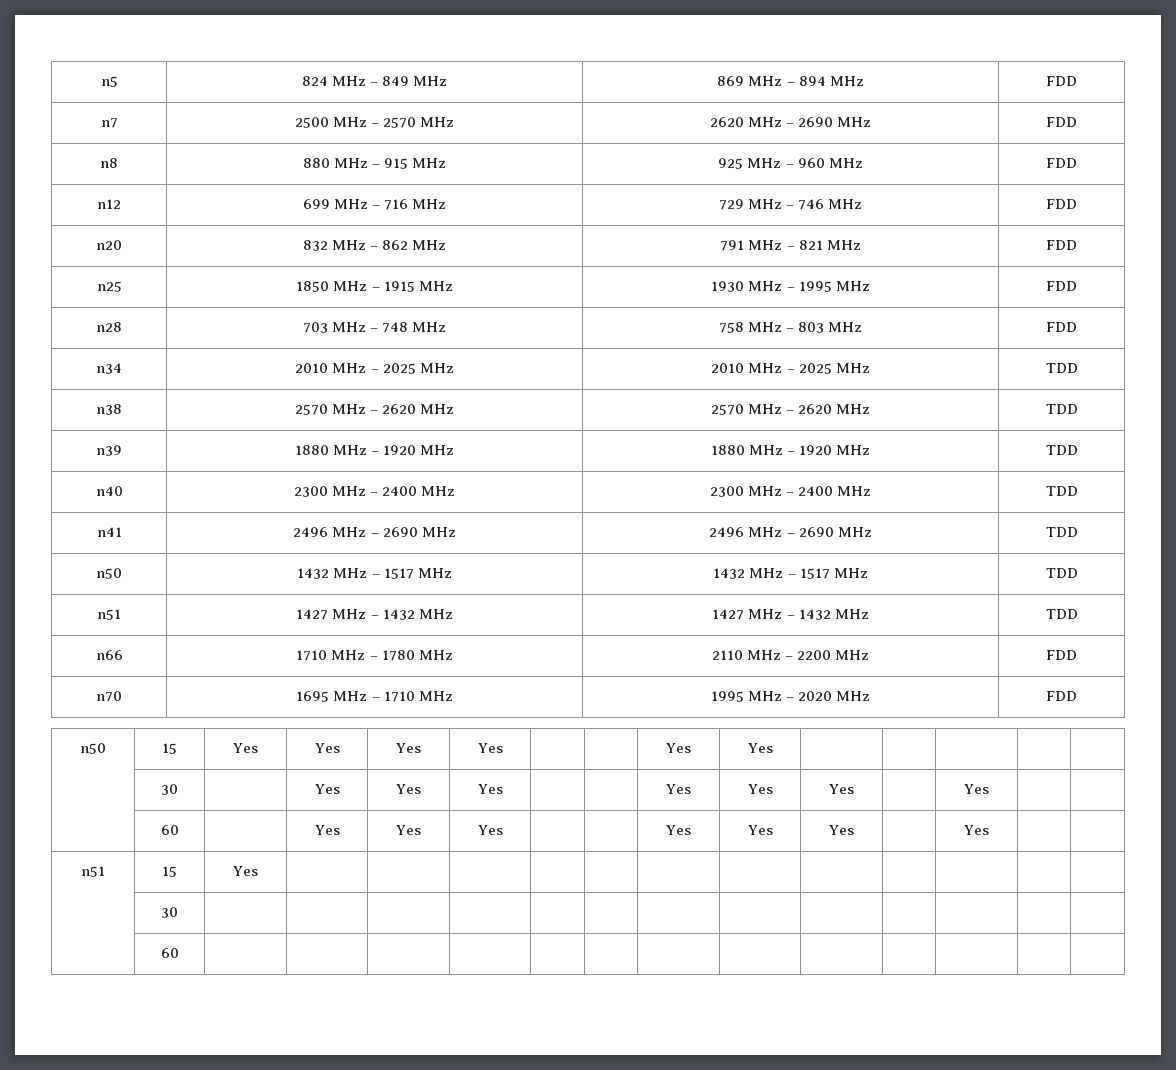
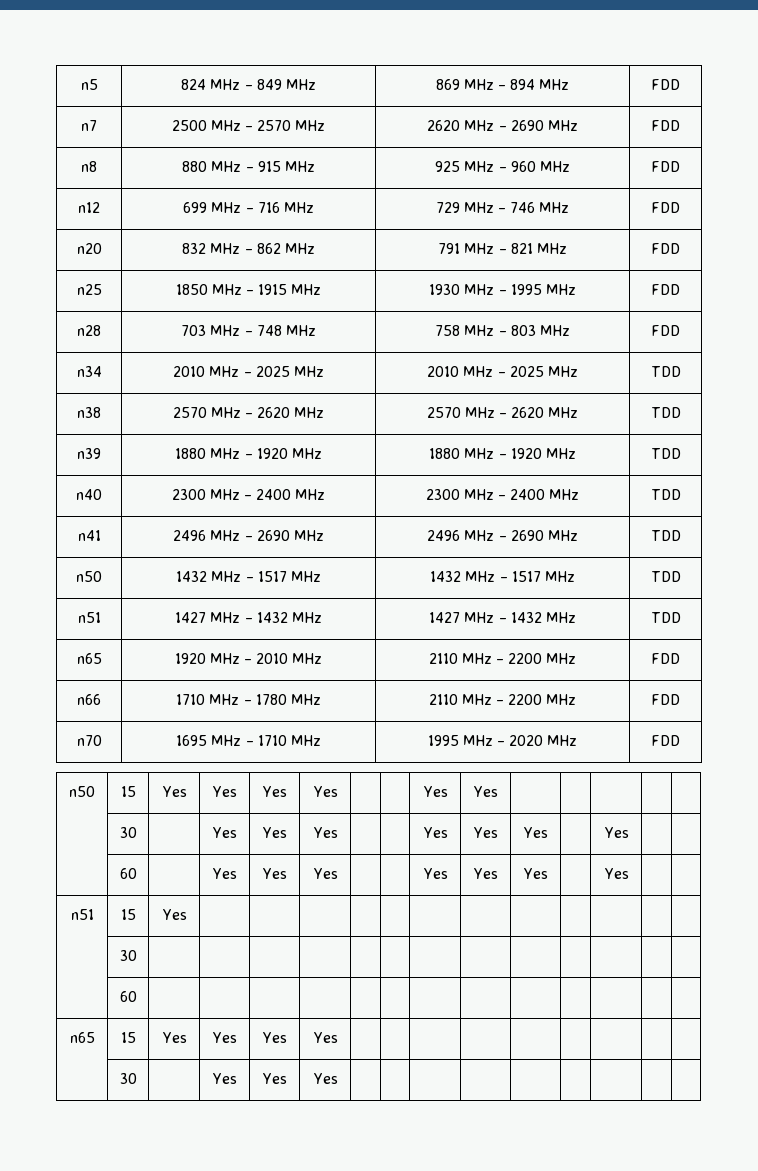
(1078, 614) none -> [76,653,102,664] [174,653,323,664] [428,653,577,664] [651,653,680,664] // n65 | 1920 MHz – 2010 MHz | 2110 MHz – 2200 MHz | FDD
(179, 953) none -> [69,1032,95,1043] [120,1032,136,1043] [161,1032,187,1043] [212,1032,238,1043] [262,1032,288,1043] [312,1032,338,1043] [119,1073,137,1084] [212,1073,238,1084] [262,1073,288,1084] [312,1073,338,1084] // n65 | 15 | Yes | Yes | Yes | Yes | | | | | | | | | // | 30 | | Yes | Yes | Yes | | | | | | | | |

